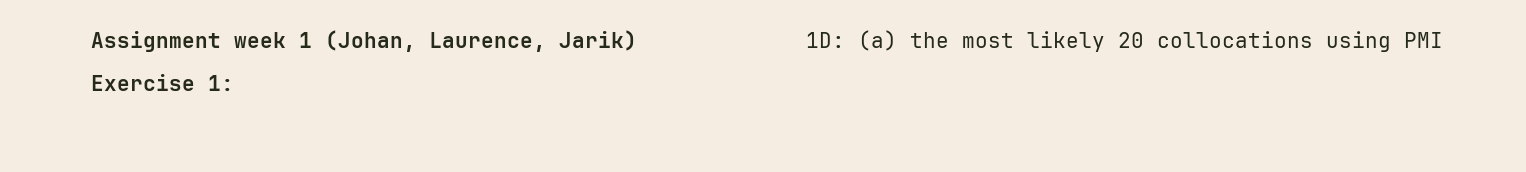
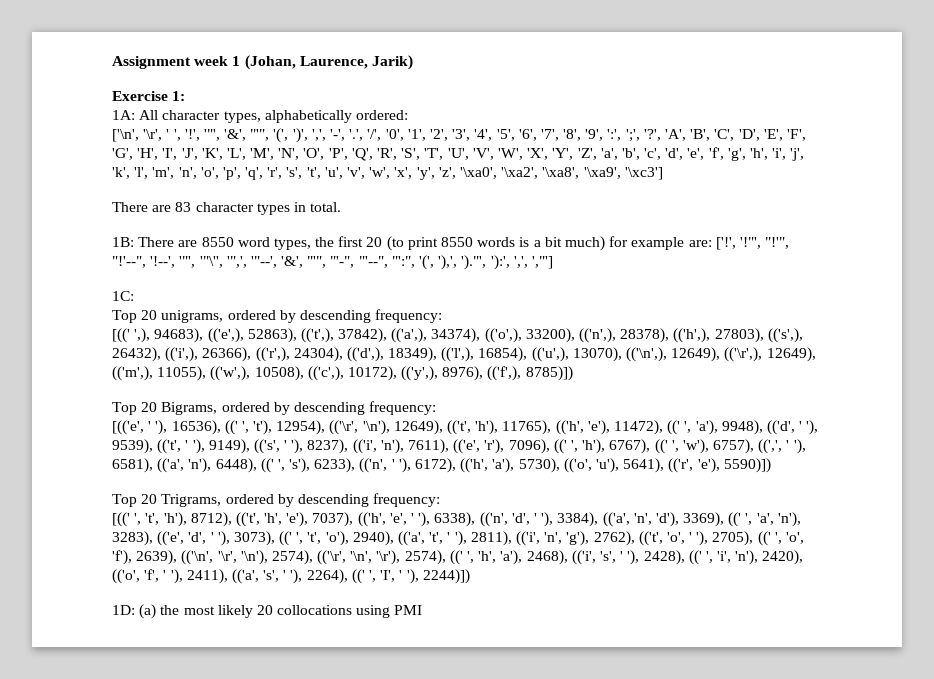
(234, 83) none -> [112,110,408,123] [112,128,806,143] [112,147,805,161] [112,167,663,180] [112,202,342,215] [112,236,790,251] [112,255,553,270] [112,291,134,301] [112,309,443,323] [112,328,803,343] [112,347,816,362] [112,366,573,381] [112,401,437,415] [112,420,819,435] [112,439,806,454] [112,458,771,473] [112,493,441,507] [112,512,801,527] [112,531,804,546] [112,550,804,565] [112,569,470,584] // 1A: All character types, alphabetically ordered: // ['\n', '\r', ' ', '!', '"', '&', "'", '(', ')', ',', '-', '.', '/', '0', '1', '2', '3', '4', '5', '6', '7', '8', '9', ':', ';', '?', 'A', 'B', 'C', 'D', 'E', 'F', 'G', 'H', 'I', 'J', 'K', 'L', 'M', 'N', 'O', 'P', 'Q', 'R', 'S', 'T', 'U', 'V', 'W', 'X', 'Y', 'Z', 'a', 'b', 'c', 'd', 'e', 'f', 'g', 'h', 'i', 'j', 'k', 'l', 'm', 'n', 'o', 'p', 'q', 'r', 's', 't', 'u', 'v', 'w', 'x', 'y', 'z', '\xa0', '\xa2', '\xa8', '\xa9', '\xc3'] // There are 83 character types in total. // 1B: There are 8550 word types, the first 20 (to print 8550 words is a bit much) for example are: ['!', '!"', "!'", "!'--", '!--', '"', '"\'', '",', '"--', '&', "'", "'-", "'--", "':", '(', '),', ')."', '):', ',', ',"'] // 1C: // Top 20 unigrams, ordered by descending frequency: // [((' ',), 94683), (('e',), 52863), (('t',), 37842), (('a',), 34374), (('o',), 33200), (('n',), 28378), (('h',), 27803), (('s',), 26432), (('i',), 26366), (('r',), 24304), (('d',), 18349), (('l',), 16854), (('u',), 13070), (('\n',), 12649), (('\r',), 12649), (('m',), 11055), (('w',), 10508), (('c',), 10172), (('y',), 8976), (('f',), 8785)]) // Top 20 Bigrams, ordered by descending frequency: // [(('e', ' '), 16536), ((' ', 't'), 12954), (('\r', '\n'), 12649), (('t', 'h'), 11765), (('h', 'e'), 11472), ((' ', 'a'), 9948), (('d', ' '), 9539), (('t', ' '), 9149), (('s', ' '), 8237), (('i', 'n'), 7611), (('e', 'r'), 7096), ((' ', 'h'), 6767), ((' ', 'w'), 6757), ((',', ' '), 6581), (('a', 'n'), 6448), ((' ', 's'), 6233), (('n', ' '), 6172), (('h', 'a'), 5730), (('o', 'u'), 5641), (('r', 'e'), 5590)]) // Top 20 Trigrams, ordered by descending frequency: // [((' ', 't', 'h'), 8712), (('t', 'h', 'e'), 7037), (('h', 'e', ' '), 6338), (('n', 'd', ' '), 3384), (('a', 'n', 'd'), 3369), ((' ', 'a', 'n'), 3283), (('e', 'd', ' '), 3073), ((' ', 't', 'o'), 2940), (('a', 't', ' '), 2811), (('i', 'n', 'g'), 2762), (('t', 'o', ' '), 2705), ((' ', 'o', 'f'), 2639), (('\n', '\r', '\n'), 2574), (('\r', '\n', '\r'), 2574), ((' ', 'h', 'a'), 2468), (('i', 's', ' '), 2428), ((' ', 'i', 'n'), 2420), (('o', 'f', ' '), 2411), (('a', 's', ' '), 2264), ((' ', 'I', ' '), 2244)])

